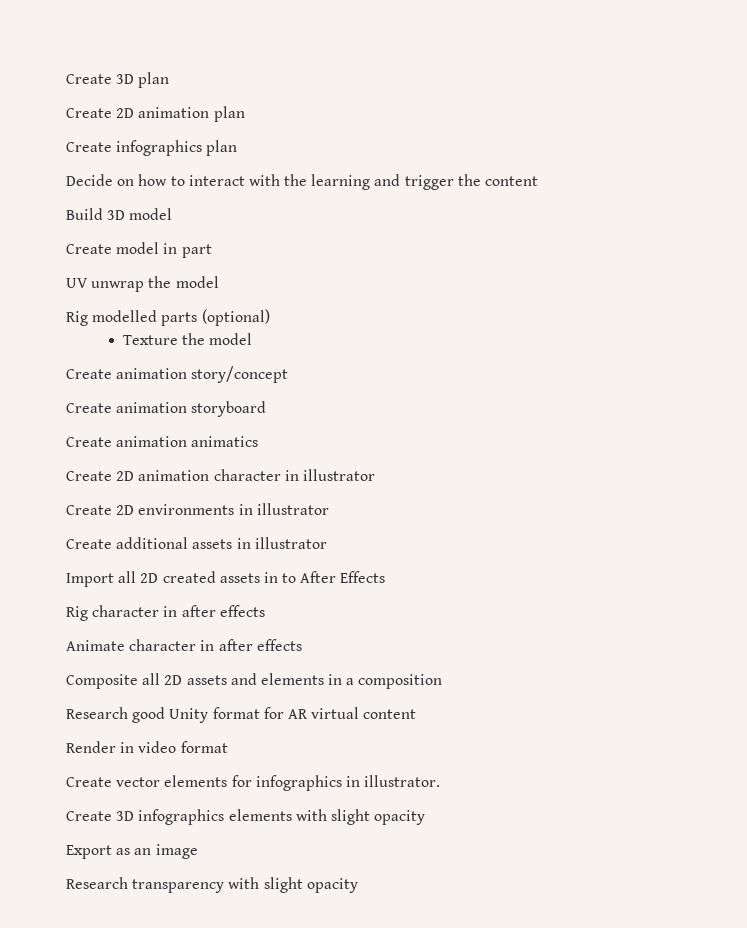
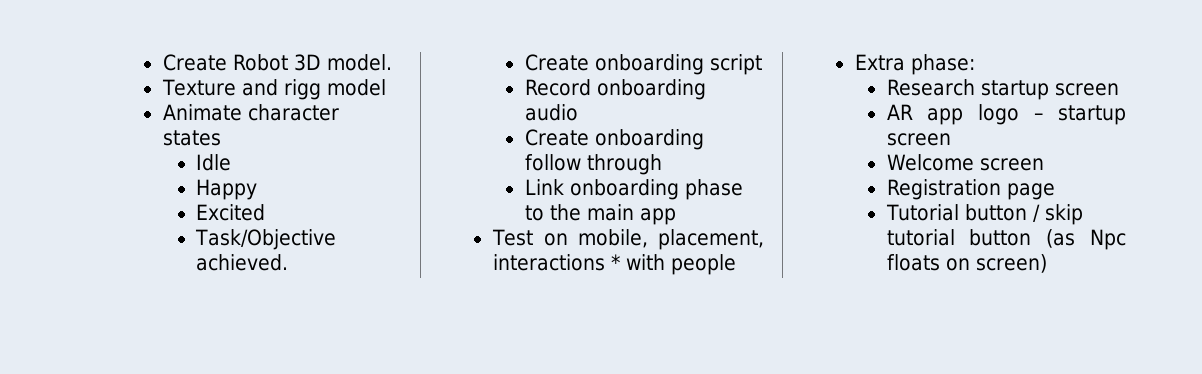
[66,72,170,88] [66,106,245,122] [66,140,238,156] [66,174,539,190] [66,208,173,220] [66,242,212,258] [66,276,219,292] [66,309,270,326] Create 3D plan // Create 2D animation plan // Create infographics plan // Decide on how to interact with the learning and trigger the content // Build 3D model // Create model in part // UV unwrap the model // Rig modelled parts (optional) -> [162,54,393,71] Create Robot 3D model.
[182,333,253,345] [66,366,289,383] [66,401,267,417] [66,436,259,447] [66,469,375,481] [66,503,329,515] [66,537,327,549] [66,571,386,587] [66,605,265,621] [66,639,302,651] [66,673,443,689] [66,707,417,723] [66,741,228,753] [66,775,441,791] [66,809,426,825] [66,844,198,859] [66,877,358,893] the model // Create animation story/concept // Create animation storyboard // Create animation animatics // Create 2D animation character in illustrator // Create 2D environments in illustrator // Create additional assets in illustrator // Import all 2D created assets in to After Effects // Rig character in after effects // Animate character in after effects // Composite all 2D assets and elements in a composition // Research good Unity format for AR virtual content // Render in video format // Create vector elements for infographics in illustrator. // Create 3D infographics elements with slight opacity // Export as an image // Research transparency with slight opacity -> [242,79,387,100] [162,104,339,121] [162,130,221,146] [196,154,232,171] [196,179,258,200] [196,204,266,221] [195,229,337,250] [196,254,289,271] [524,54,762,75] [524,79,707,100] [524,104,578,121] [524,129,704,150] [524,154,662,175] [524,179,743,200] [524,204,676,225] [491,229,764,250] [492,254,736,275] [854,54,975,75] [886,79,1120,100] [886,104,1126,125] [886,133,951,146] [886,154,1045,171] [886,179,1056,200] [885,204,1084,225] [886,229,1126,250] [886,254,1047,273] and rigg model // Animate character states // Idle // Happy // Excited // Task/Objective achieved. // Create onboarding script // Record onboarding audio // Create onboarding follow through // Link onboarding phase to the main app // Test on mobile, placement, interactions * with people // Extra phase: // Research startup screen // AR app logo – startup screen // Welcome screen // Registration page // Tutorial button / skip tutorial button (as Npc floats on screen)

